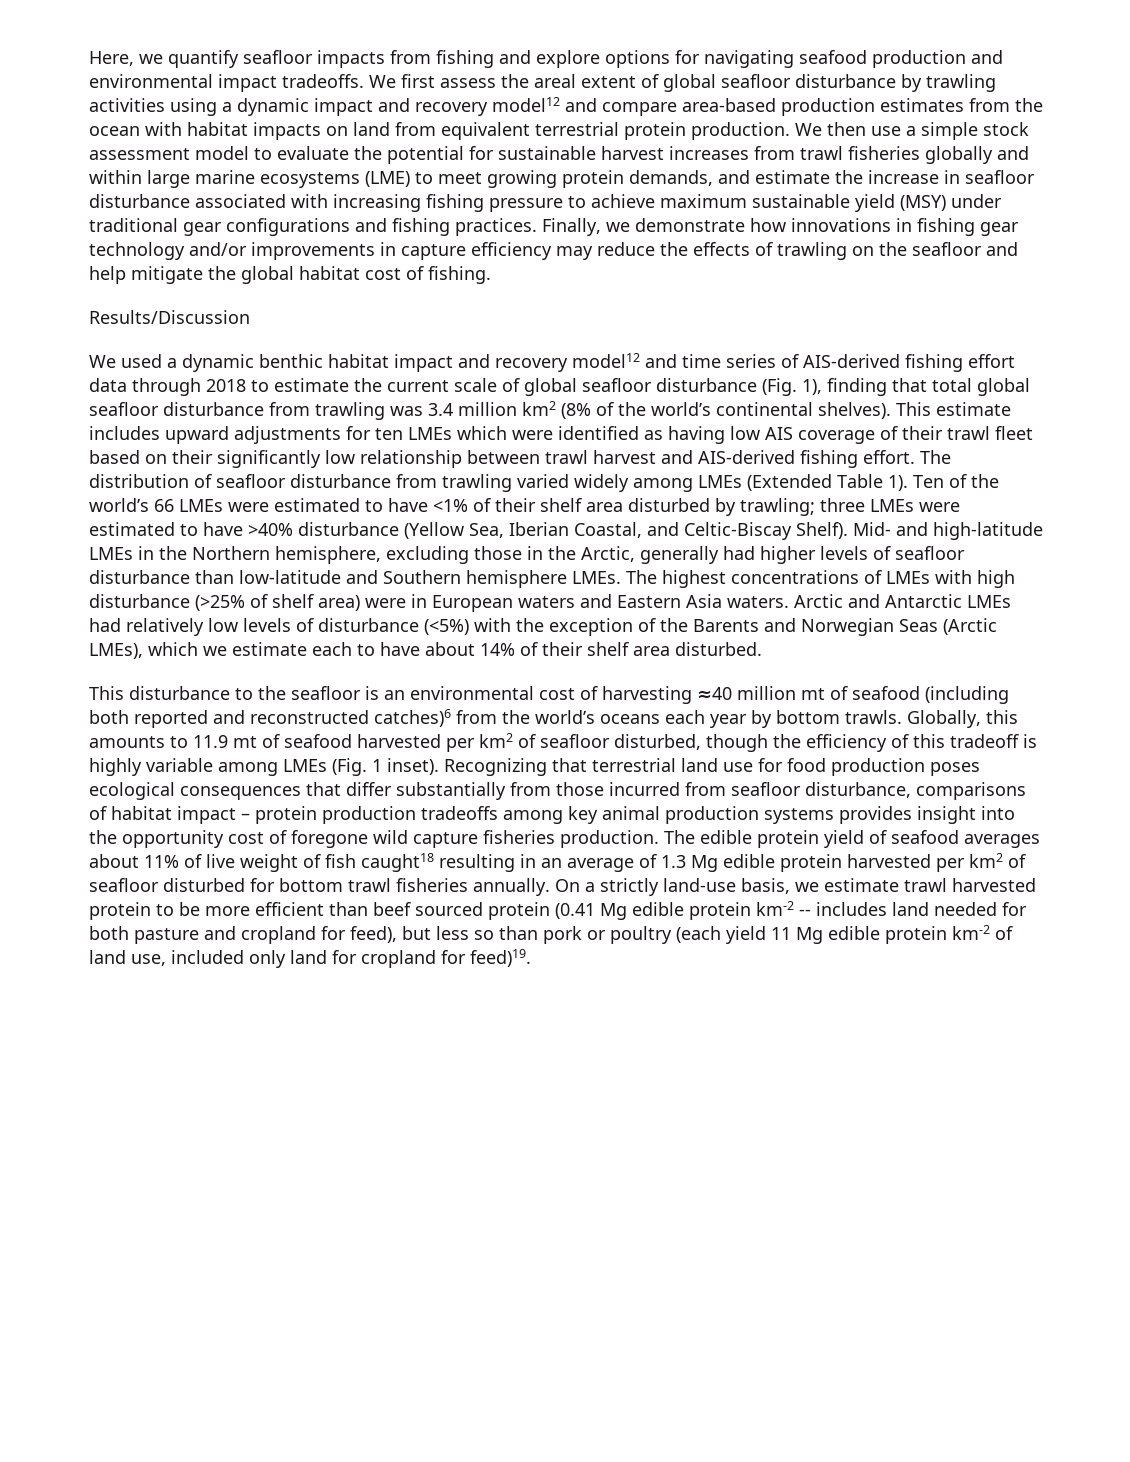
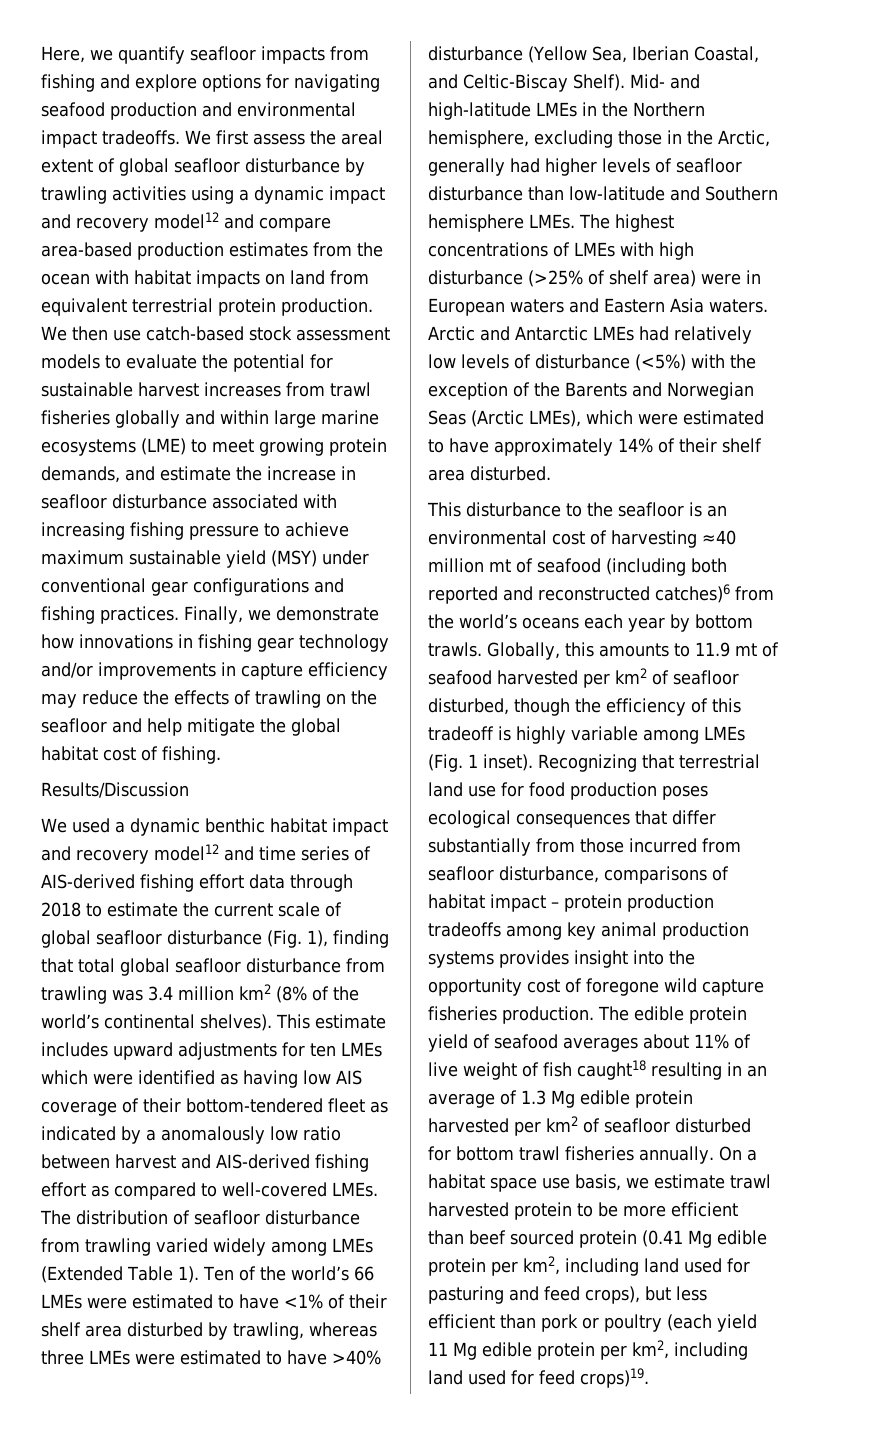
[906,122,978,140] a simple -> [145,326,244,341] catch-based
[195,146,249,160] model -> [41,354,100,369] models
[89,218,178,232] traditional -> [41,578,146,593] conventional
[947,426,1033,440] [89,450,915,468] trawl fleet based on their significantly low relationship between trawl harvest and AIS-derived fishing effort. -> [186,1098,388,1113] [41,1126,341,1144] [41,1154,369,1172] [41,1182,378,1200] bottom-tendered fleet as indicated by a anomalously low ratio between harvest and AIS-derived fishing effort as compared to well-covered LMEs.
[740,498,815,516] trawling; -> [233,1322,377,1340] trawling, whereas
[203,642,475,656] we estimate each to have about -> [638,410,764,425] [428,438,613,456] were estimated to have approximately
[600,878,736,896] strictly land-use -> [428,1174,570,1192] habitat space use
[756,901,1027,916] [89,926,397,944] km-2 -- includes land needed for both pasture and cropland for feed), -> [491,1256,750,1276] [428,1286,640,1304] per km2, including land used for pasturing and feed crops),
[474,930,494,940] so -> [428,1314,495,1329] efficient
[952,925,1013,940] [89,949,531,968] km-2 of land use, included only land for cropland for feed)19. -> [600,1340,748,1360] [428,1368,649,1388] per km2, including land used for feed crops)19.

